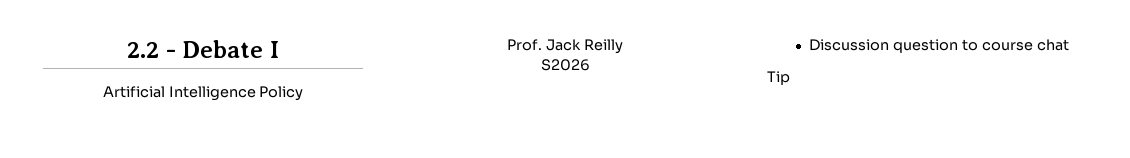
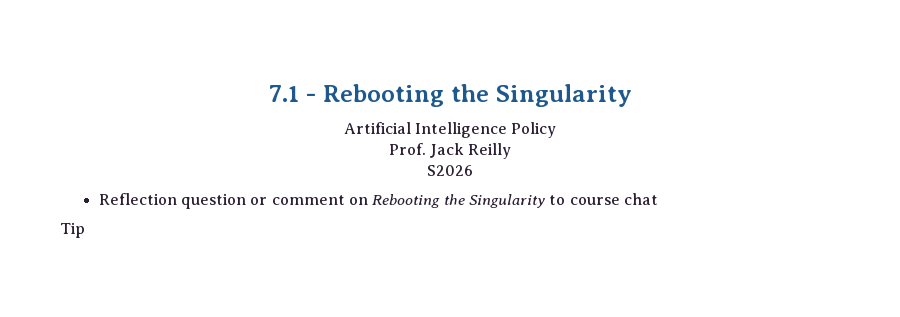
[127,40,279,58] 2.2 - Debate I -> [268,84,632,107] 7.1 - Rebooting the Singularity
[809,39,959,53] Discussion question -> [98,193,546,209] Reflection question or comment on Rebooting the Singularity

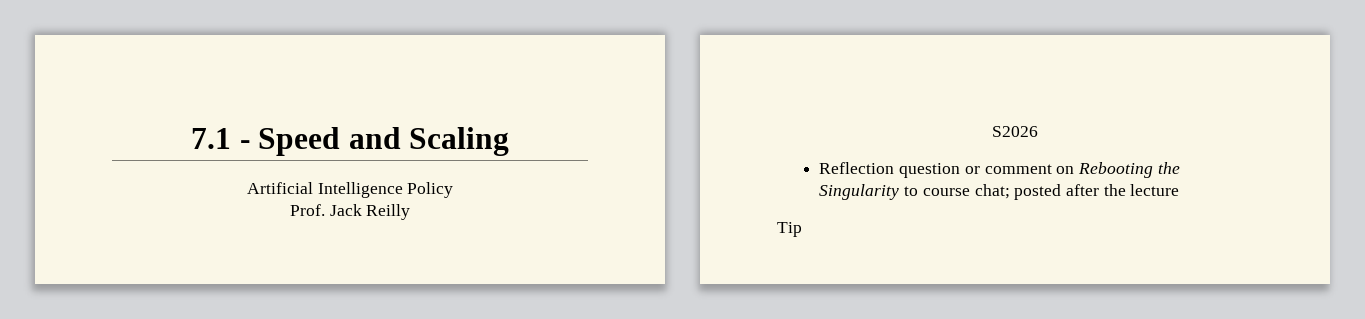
[322,84,632,107] Rebooting the Singularity -> [258,127,510,156] Speed and Scaling
[623,193,658,205] chat -> [974,184,1180,200] chat; posted after the lecture

